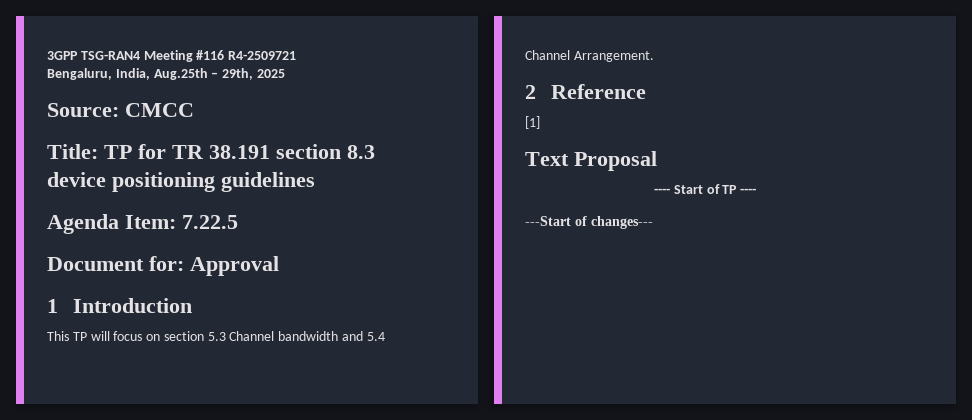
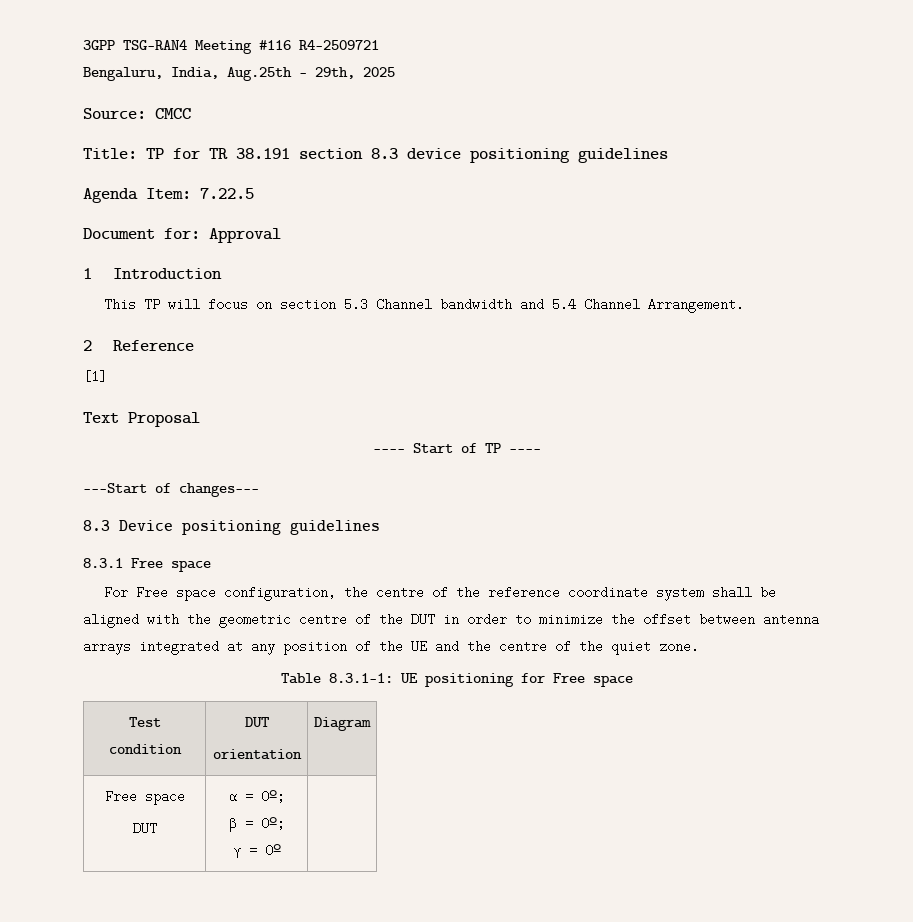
(653, 222) none -> [83,520,380,535] [83,558,211,572] [104,586,777,601] [83,613,819,628] [83,640,699,655] [280,673,633,687] [128,717,161,727] [108,744,182,754] [244,717,269,727] [212,749,302,760] [314,717,371,731] [104,790,185,805] [132,822,157,835] [228,790,285,803] [228,817,285,832] [232,844,281,858] // 8.3 Device positioning guidelines // 8.3.1 Free space // For Free space configuration, the centre of the reference coordinate system shall be aligned with the geometric centre of the DUT in order to minimize the offset between antenna arrays integrated at any position of the UE and the centre of the quiet zone. // Table 8.3.1-1: UE positioning for Free space // Test condition | DUT // orientation | Diagram // Free space // DUT | α = 0º; // β = 0º; // γ = 0º |

